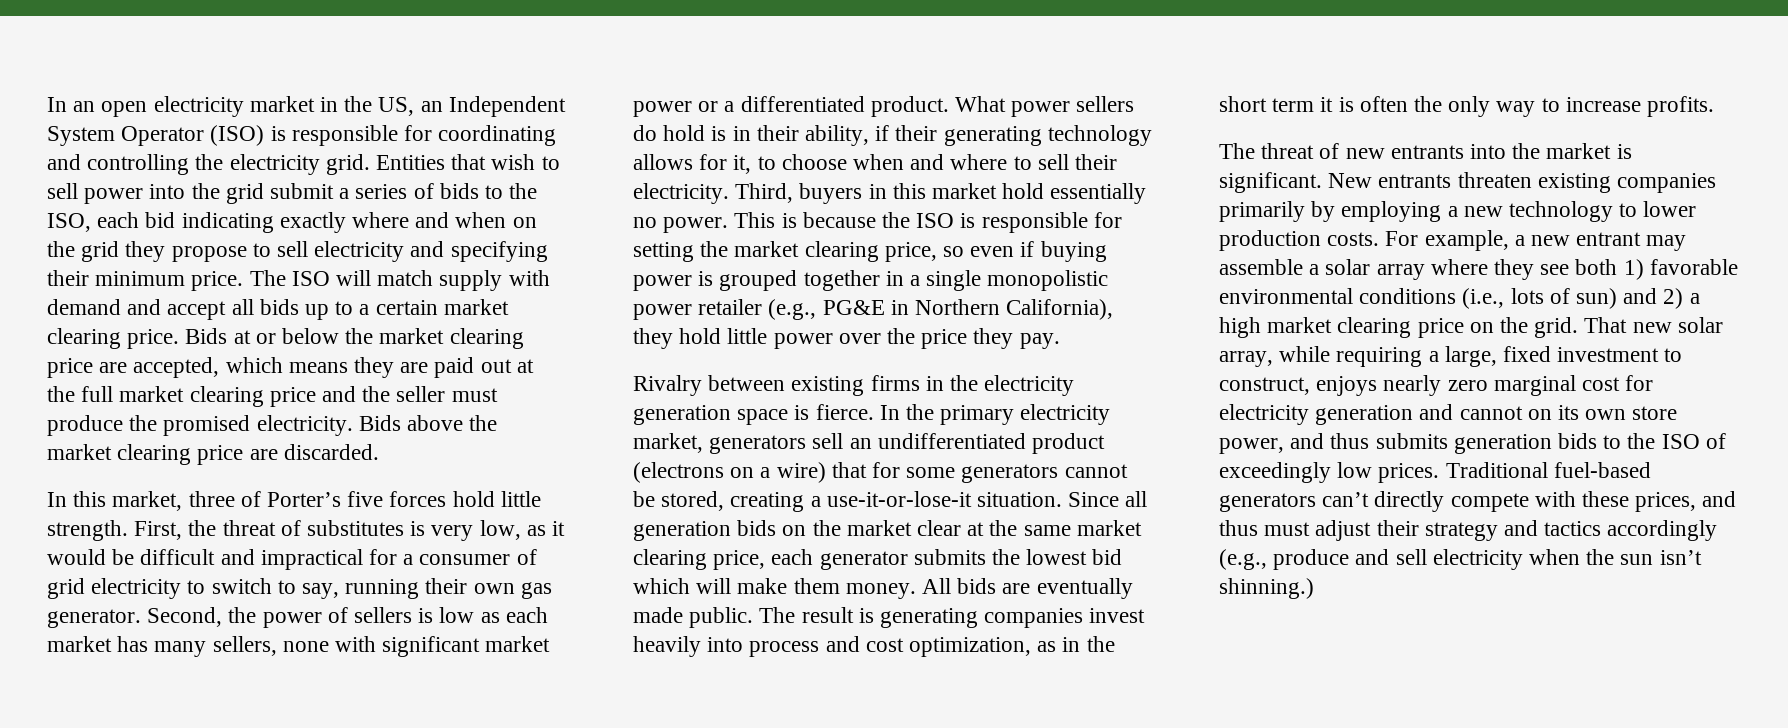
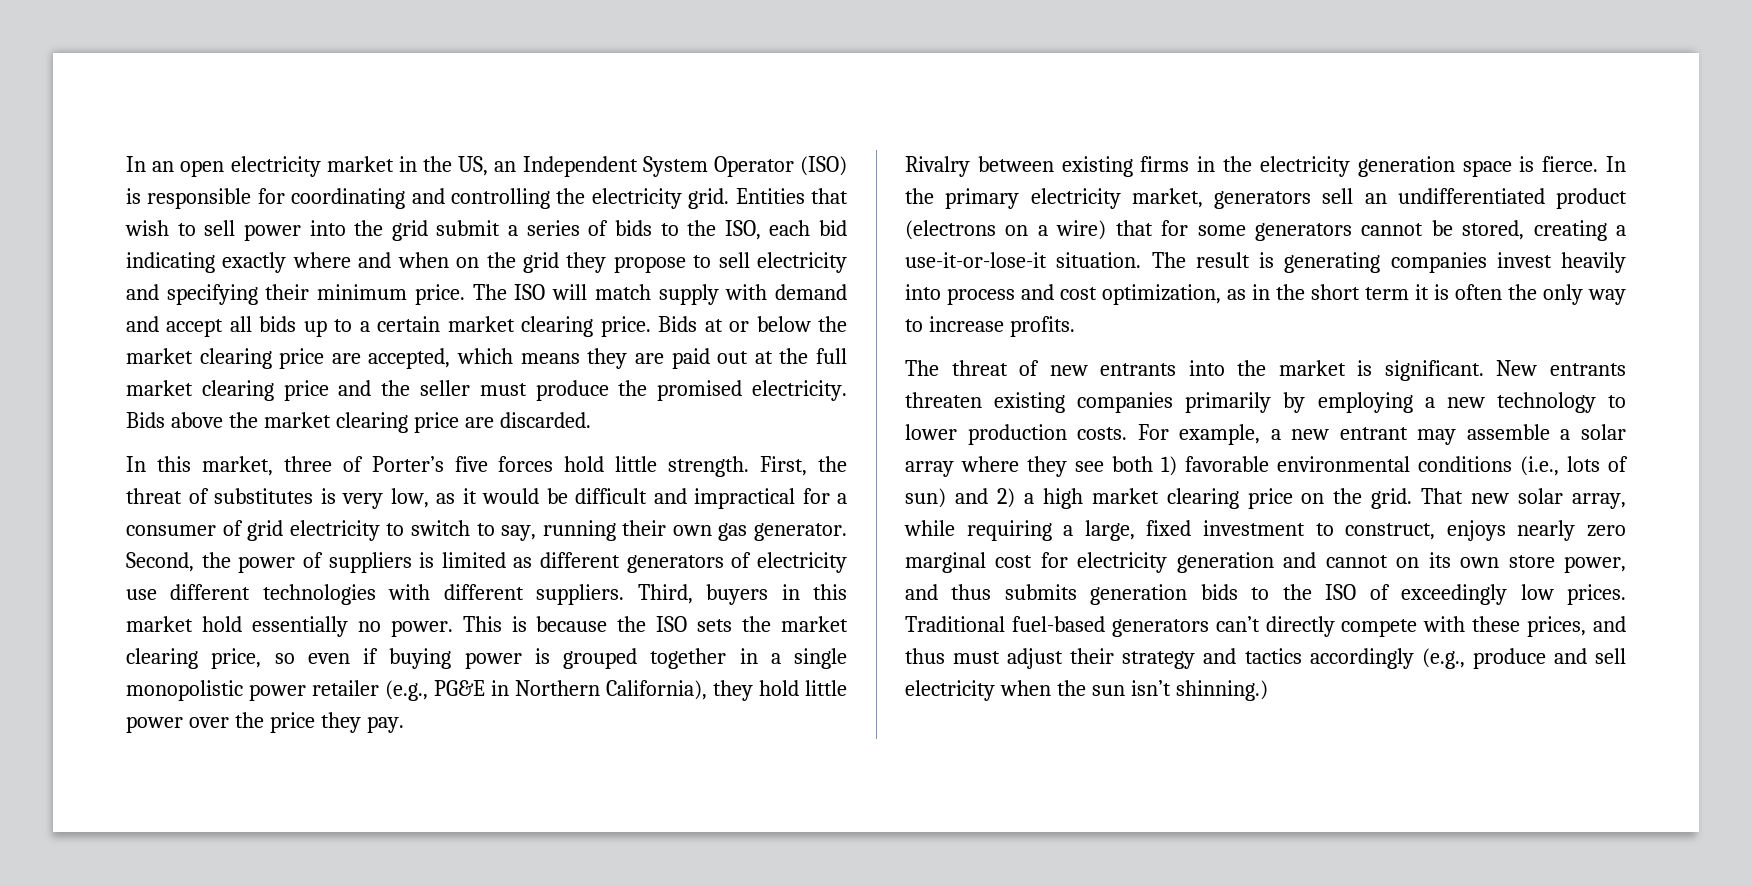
[354,607,548,623] [47,636,551,657] [633,96,1135,117] [633,125,1152,146] [633,154,1118,174] [633,183,729,204] sellers is low as each market has many sellers, none with significant market power or a differentiated product. What power sellers do hold is in their ability, if their generating technology allows for it, to choose when and where to sell their electricity. -> [328,552,847,573] [126,584,625,605] suppliers is limited as different generators of electricity use different technologies with different suppliers.
[960,212,1122,233] [633,242,694,262] is responsible for setting -> [697,619,733,632] sets
[1068,491,1148,507] [633,520,1142,541] [633,549,1123,570] [633,578,1133,599] [633,607,754,628] Since all generation bids on the market clear at the same market clearing price, each generator submits the lowest bid which will make them money. All bids are eventually made public. -> (1142, 260) none

